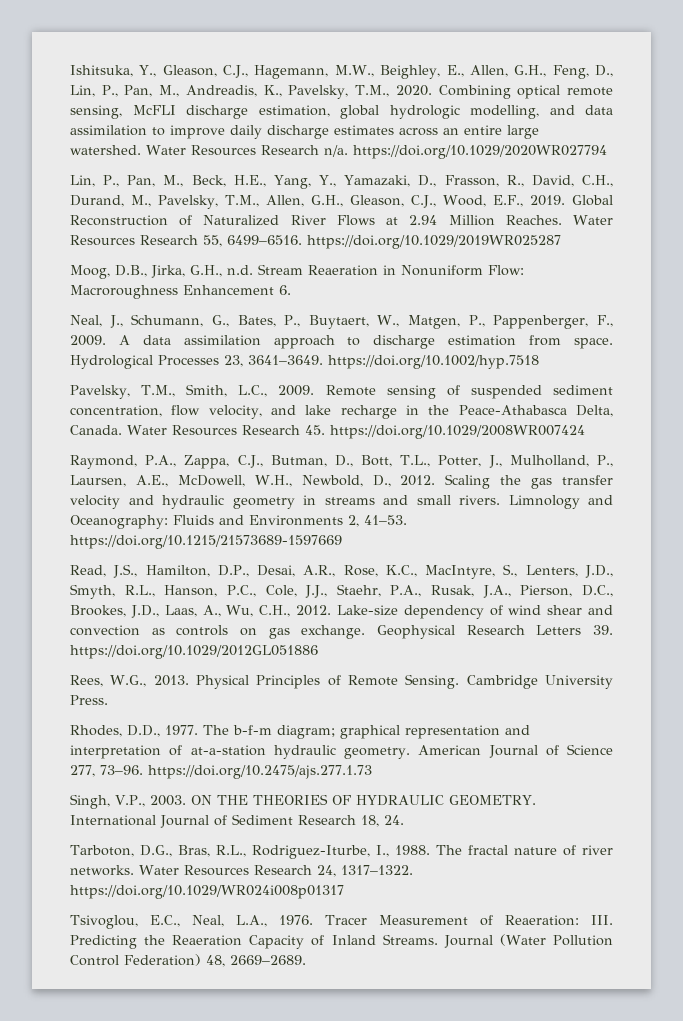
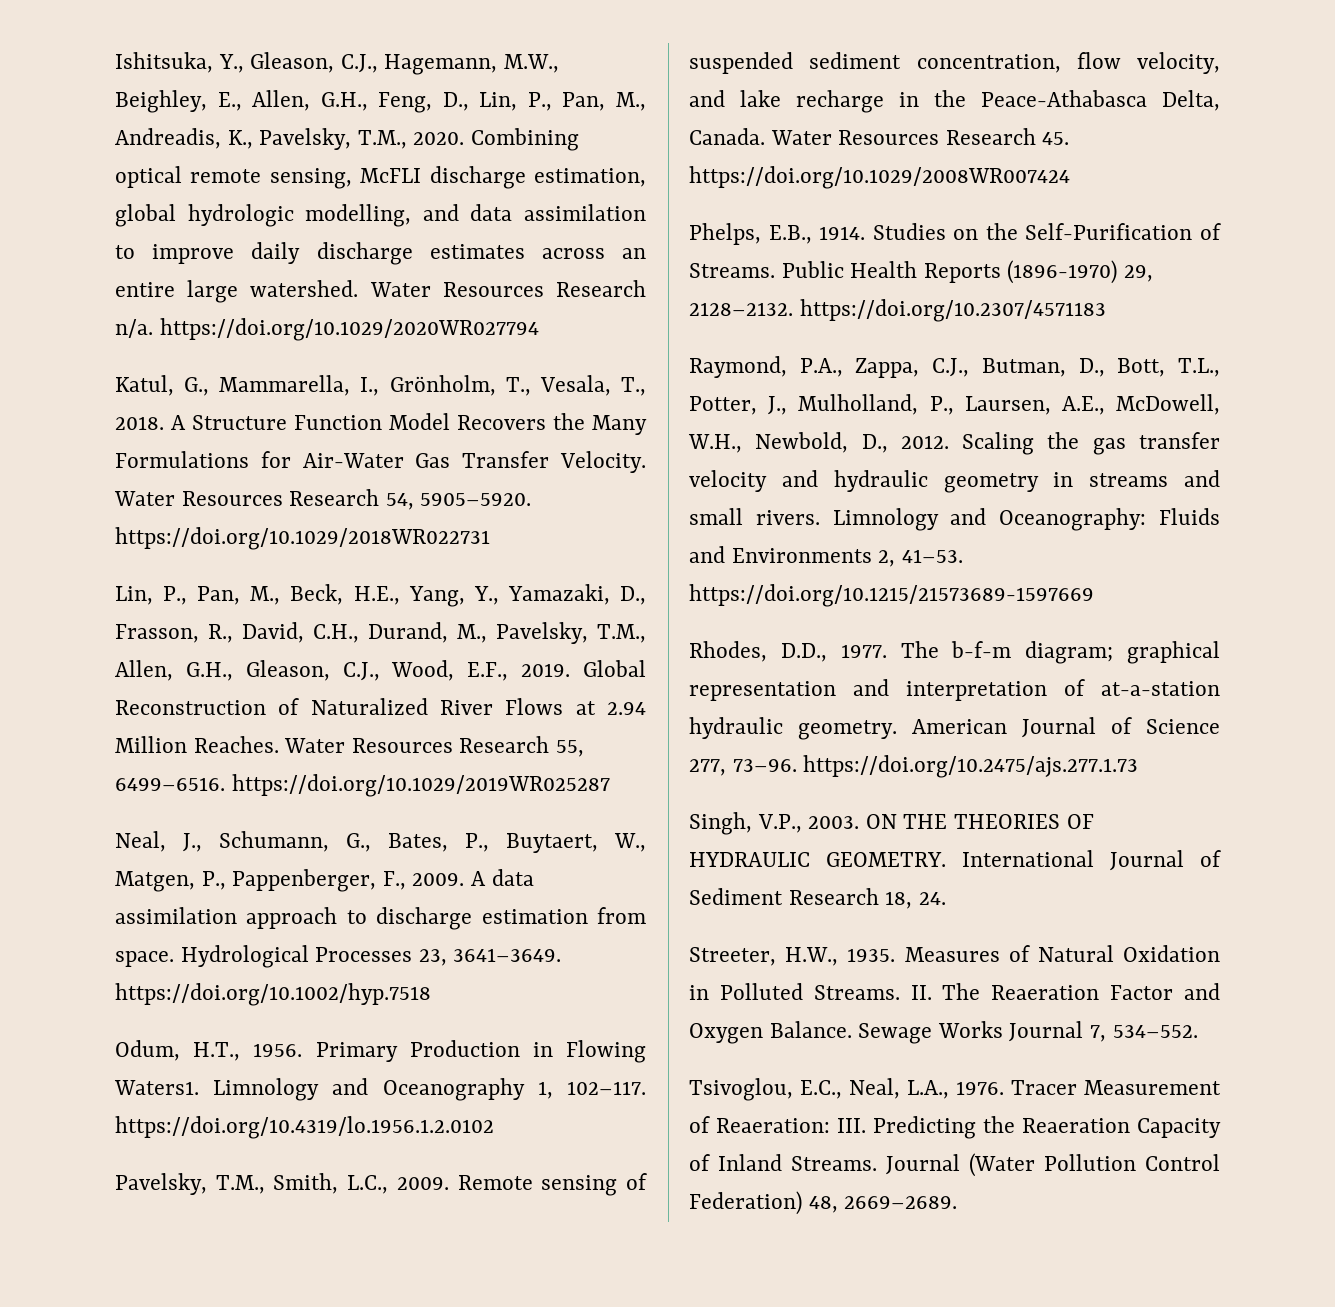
(607, 152) none -> [115,375,647,396] [115,413,647,435] [115,451,646,473] [114,489,532,510] [115,527,490,550] // Katul, G., Mammarella, I., Grönholm, T., Vesala, T., 2018. A Structure Function Model Recovers the Many Formulations for Air-Water Gas Transfer Velocity. Water Resources Research 54, 5905–5920. https://doi.org/10.1029/2018WR022731
[70,264,524,279] [70,285,291,299] // Moog, D.B., Jirka, G.H., n.d. Stream Reaeration in Nonuniform Flow: Macroroughness Enhancement 6. -> (610, 785) none
(539, 362) none -> [115,1040,646,1063] [114,1078,646,1101] [115,1116,494,1139] // Odum, H.T., 1956. Primary Production in Flowing Waters1. Limnology and Oceanography 1, 102–117. https://doi.org/10.4319/lo.1956.1.2.0102
(585, 432) none -> [689,223,1221,245] [689,260,1154,284] [689,299,1106,322] // Phelps, E.B., 1914. Studies on the Self-Purification of Streams. Public Health Reports (1896-1970) 29, 2128–2132. https://doi.org/10.2307/4571183
[70,564,614,579] [70,584,614,599] [70,605,613,619] [70,625,613,639] [70,645,318,659] [70,674,613,689] [70,695,108,705] // Read, J.S., Hamilton, D.P., Desai, A.R., Rose, K.C., MacIntyre, S., Lenters, J.D., Smyth, R.L., Hanson, P.C., Cole, J.J., Staehr, P.A., Rusak, J.A., Pierson, D.C., Brookes, J.D., Laas, A., Wu, C.H., 2012. Lake-size dependency of wind shear and convection as controls on gas exchange. Geophysical Research Letters 39. https://doi.org/10.1029/2012GL051886 // Rees, W.G., 2013. Physical Principles of Remote Sensing. Cambridge University Press. -> (1094, 595) none
[70,845,613,859] [70,865,413,877] [70,885,344,899] Tarboton, D.G., Bras, R.L., Rodriguez-Iturbe, I., 1988. The fractal nature of river networks. Water Resources Research 24, 1317–1322. https://doi.org/10.1029/WR024i008p01317 -> [689,945,1220,966] [689,983,1220,1000] [689,1021,1198,1044] Streeter, H.W., 1935. Measures of Natural Oxidation in Polluted Streams. II. The Reaeration Factor and Oxygen Balance. Sewage Works Journal 7, 534–552.

